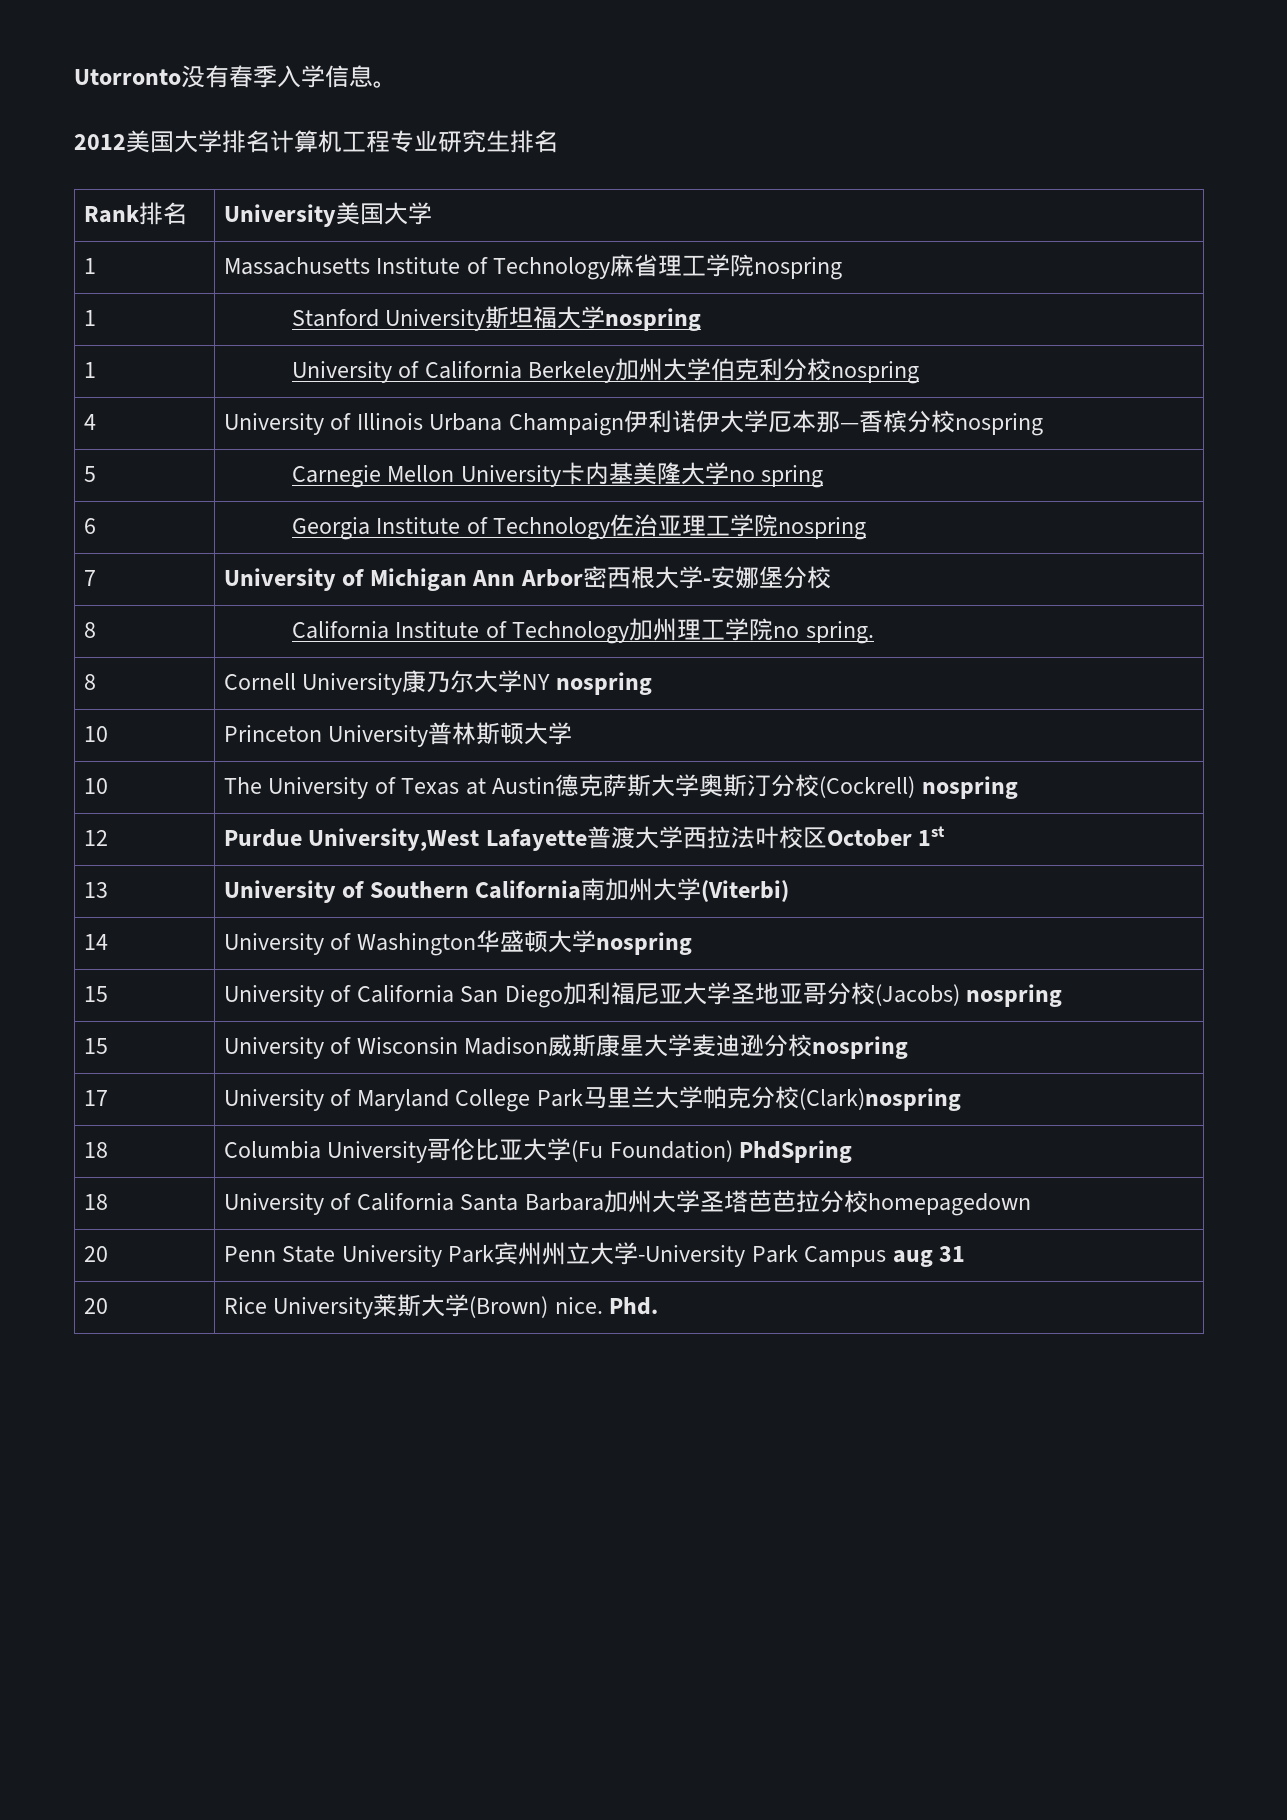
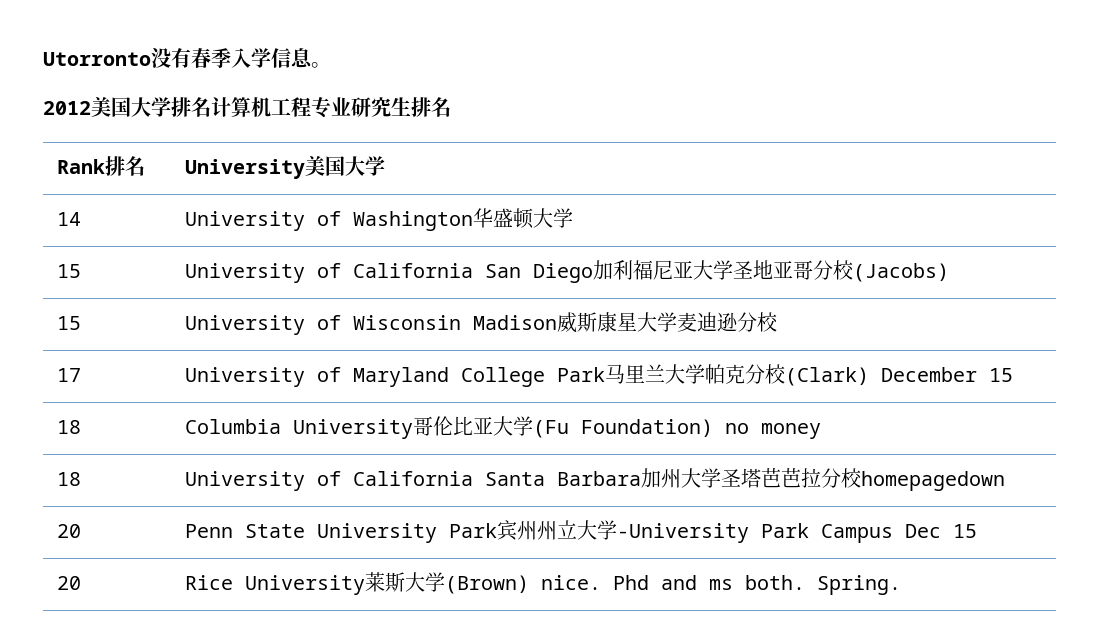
[83,258,96,274] [223,254,843,280] [83,310,96,326] [291,306,702,331] [83,362,96,378] [291,358,920,384] [83,414,96,430] [223,410,1043,436] [83,466,96,482] [291,462,824,488] [83,518,96,534] [291,514,867,540] [83,570,96,586] [223,566,831,591] [83,622,96,638] [291,618,874,644] [83,674,96,690] [223,670,652,695] [83,726,108,742] [223,722,573,747] [83,778,108,794] [223,774,1018,799] [83,830,108,846] [223,826,946,851] [83,882,108,898] [223,878,790,903] // 1 | Massachusetts Institute of Technology麻省理工学院nospring // 1 | Stanford University斯坦福大学nospring // 1 | University of California Berkeley加州大学伯克利分校nospring // 4 | University of Illinois Urbana Champaign伊利诺伊大学厄本那―香槟分校nospring // 5 | Carnegie Mellon University卡内基美隆大学no spring // 6 | Georgia Institute of Technology佐治亚理工学院nospring // 7 | University of Michigan Ann Arbor密西根大学-安娜堡分校 // 8 | California Institute of Technology加州理工学院no spring. // 8 | Cornell University康乃尔大学NY nospring // 10 | Princeton University普林斯顿大学 // 10 | The University of Texas at Austin德克萨斯大学奥斯汀分校(Cockrell) nospring // 12 | Purdue University,West Lafayette普渡大学西拉法叶校区October 1st // 13 | University of Southern California南加州大学(Viterbi) -> (385, 166) none
[595,932,692,955] nospring -> (573, 218) none
[966,984,1063,1007] nospring -> (949, 272) none
[812,1036,909,1059] nospring -> (778, 322) none
[798,1088,961,1111] (Clark)nospring -> [784,367,1013,386] (Clark) December 15
[739,1140,853,1163] PhdSpring -> [724,423,821,439] no money
[892,1246,965,1267] aug 31 -> [904,524,977,538] Dec 15
[609,1297,659,1315] Phd. -> [612,575,901,595] Phd and ms both. Spring.

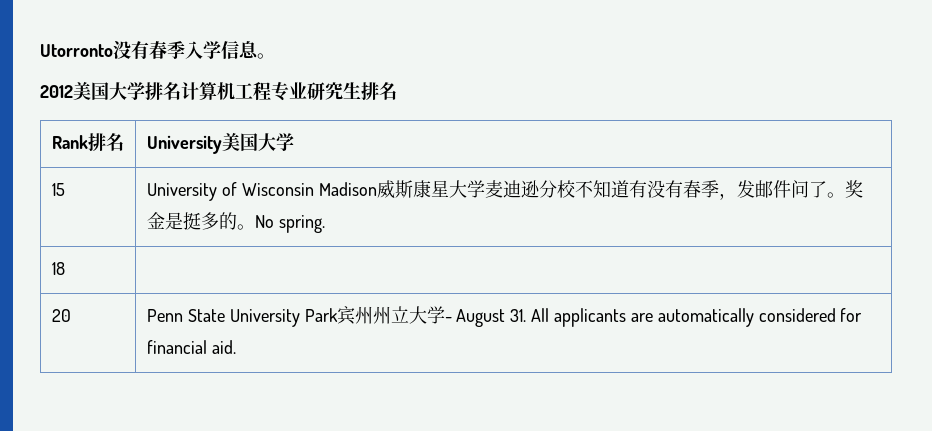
[56,212,81,226] [184,208,573,231] [56,264,81,278] [184,260,949,283] // 14 | University of Washington华盛顿大学 // 15 | University of California San Diego加利福尼亚大学圣地亚哥分校(Jacobs) -> (294, 142) none
[56,368,81,382] [184,364,1013,387] [56,420,81,434] [184,416,821,439] [56,472,81,486] [184,468,1005,491] // 17 | University of Maryland College Park马里兰大学帕克分校(Clark) December 15 // 18 | Columbia University哥伦比亚大学(Fu Foundation) no money // 18 | University of California Santa Barbara加州大学圣塔芭芭拉分校homepagedown -> [574,180,863,200] [146,212,325,233] [51,262,65,275] 不知道有没有春季，发邮件问了。奖金是挺多的。No spring. // 18 |
[616,523,977,543] [56,576,81,590] [184,572,901,595] -University Park Campus Dec 15 // 20 | Rice University莱斯大学(Brown) nice. Phd and ms both. Spring. -> [444,308,863,327] [146,340,236,354] - August 31. All applicants are automatically considered for financial aid.

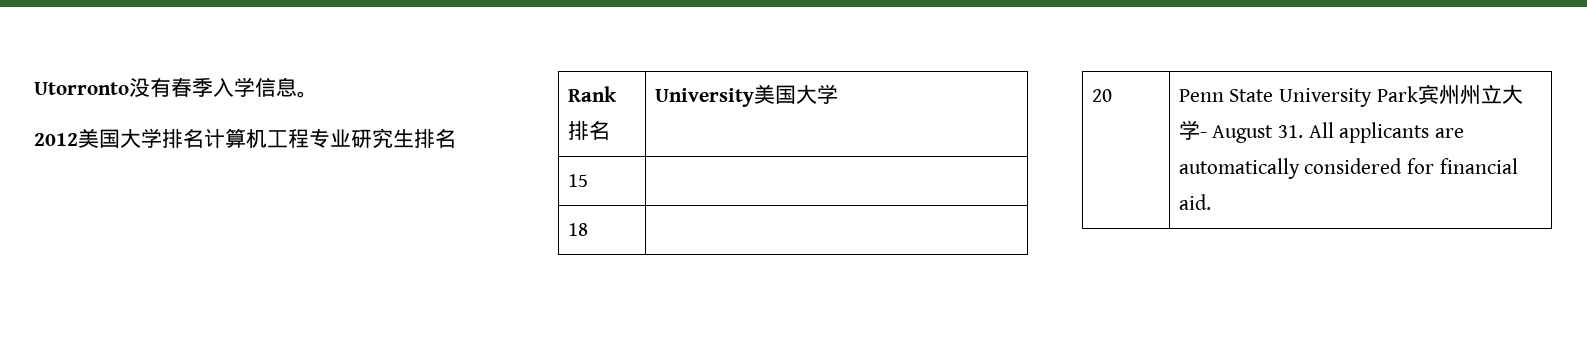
[146,180,863,201] [146,212,325,233] University of Wisconsin Madison威斯康星大学麦迪逊分校不知道有没有春季，发邮件问了。奖金是挺多的。No spring. -> (588, 180) none

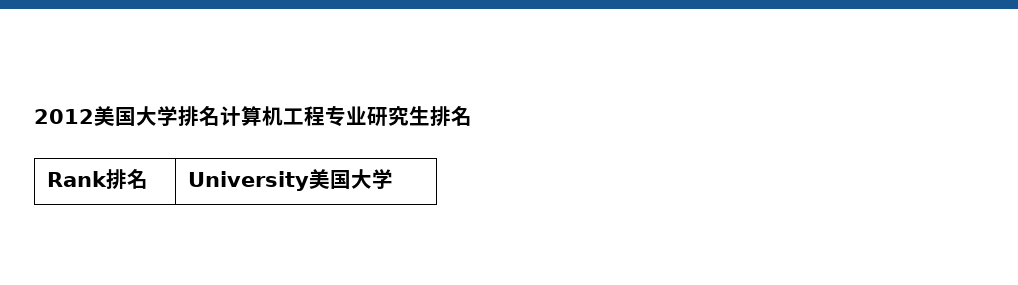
[34,77,318,98] Utorronto没有春季入学信息。 // -> (34, 116) none
[567,174,588,187] [567,223,588,236] [1091,89,1112,102] [1178,84,1523,107] [1178,120,1465,143] [1178,158,1518,179] [1178,194,1211,210] // 15 | // 18 | // 20 | Penn State University Park宾州州立大学- August 31. All applicants are automatically considered for financial aid. -> (393, 179) none

